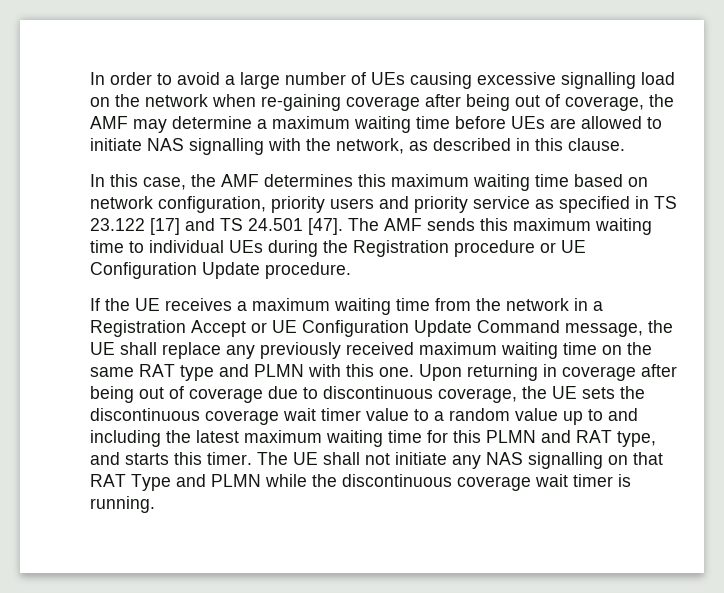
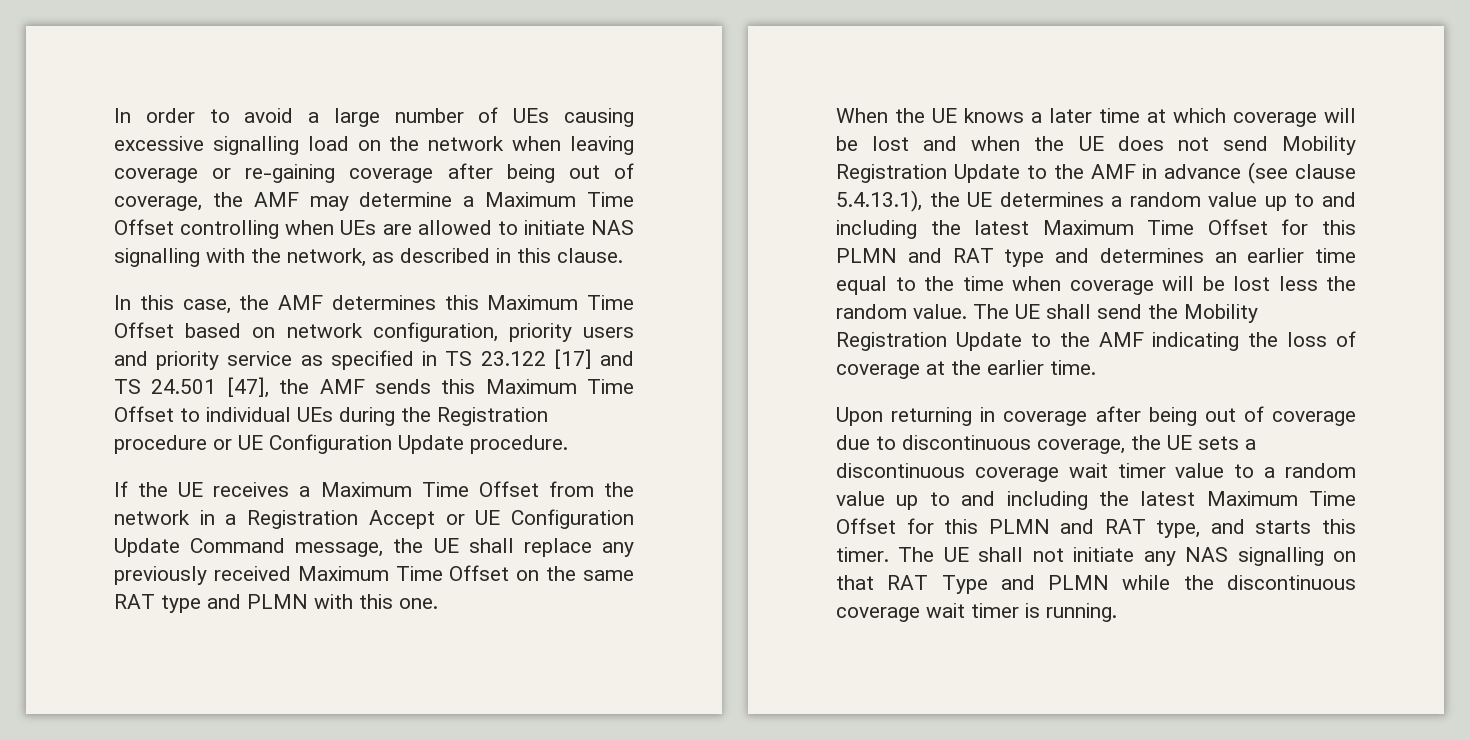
(256, 100) none -> [569,136,634,155] [114,168,232,183] leaving coverage or
[272,116,506,133] maximum waiting time before -> [485,192,634,207] [114,219,335,239] Maximum Time Offset controlling when
[391,174,569,191] maximum waiting time -> [487,295,634,310] [114,322,174,338] Maximum Time Offset
[308,218,379,235] [47]. The -> [226,377,310,398] [47], the
[513,218,652,235] [90,240,124,253] maximum waiting time -> [485,379,634,394] [114,406,174,422] Maximum Time Offset
[252,298,430,315] maximum waiting time -> [320,481,539,497] Maximum Time Offset
[419,342,597,359] maximum waiting time -> [297,565,510,581] Maximum Time Offset
(414, 372) none -> [836,108,1356,127] [836,136,1356,155] [836,162,1356,184] [836,190,1356,212] [836,219,1356,239] [836,248,1356,267] [836,276,1356,295] [836,304,1258,323] [836,331,1356,351] [836,360,1096,379] // When the UE knows a later time at which coverage will be lost and when the UE does not send Mobility Registration Update to the AMF in advance (see clause 5.4.13.1), the UE determines a random value up to and including the latest Maximum Time Offset for this PLMN and RAT type and determines an earlier time equal to the time when coverage will be lost less the random value. The UE shall send the Mobility Registration Update to the AMF indicating the loss of coverage at the earlier time. //
[620,386,645,399] the -> [1245,439,1256,450] a
[244,430,422,447] maximum waiting time -> [1206,491,1356,506] [836,518,896,534] Maximum Time Offset

